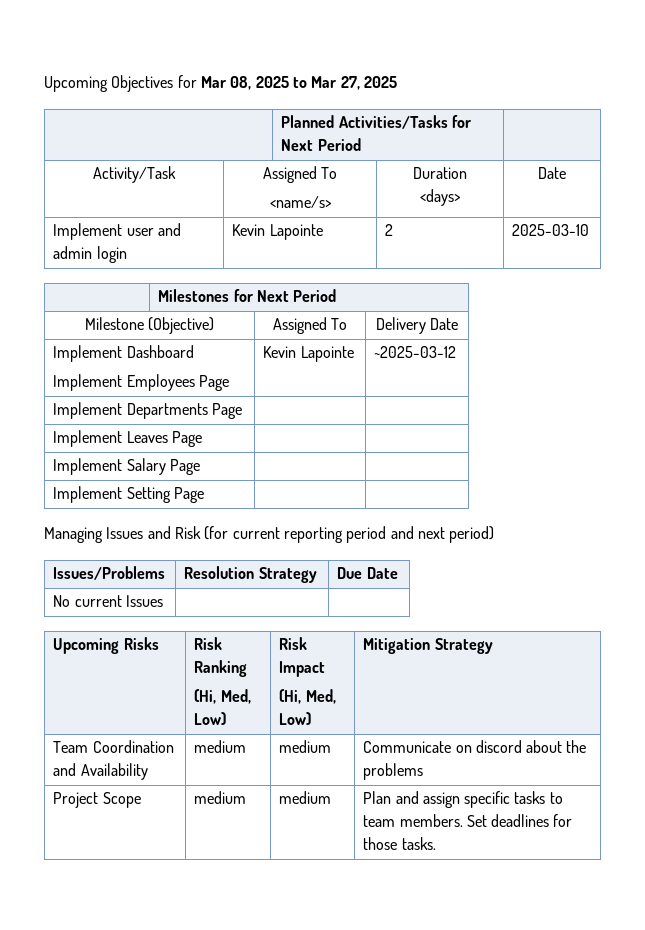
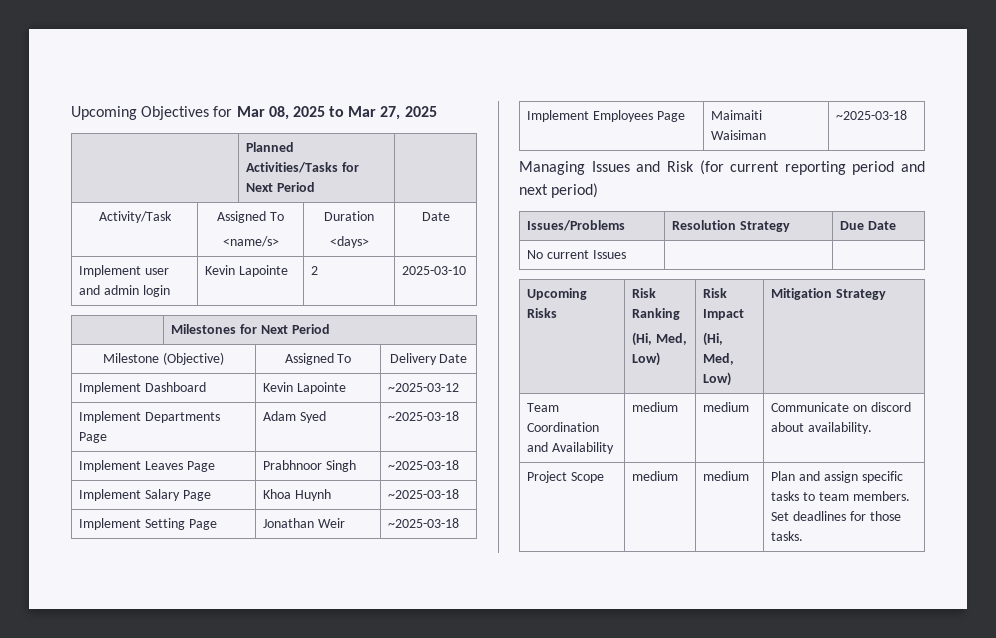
[53,374,229,391] // Implement Employees Page -> (206, 387) none
(242, 411) | -> [263,411,326,423] [388,411,460,421] Adam Syed | ~2025-03-18
(202, 439) | -> [263,460,356,472] [388,460,460,470] Prabhnoor Singh | ~2025-03-18
(200, 467) | -> [263,489,331,501] [388,489,460,499] Khoa Huynh | ~2025-03-18
(204, 495) | -> [263,518,345,528] [388,518,460,528] [527,110,685,122] [711,110,763,120] [711,130,767,140] [836,110,908,120] Jonathan Weir | ~2025-03-18 // Implement Employees Page | Maimaiti Waisiman | ~2025-03-18
[566,740,587,753] [363,763,424,780] the problems -> [807,422,872,434] availability.

